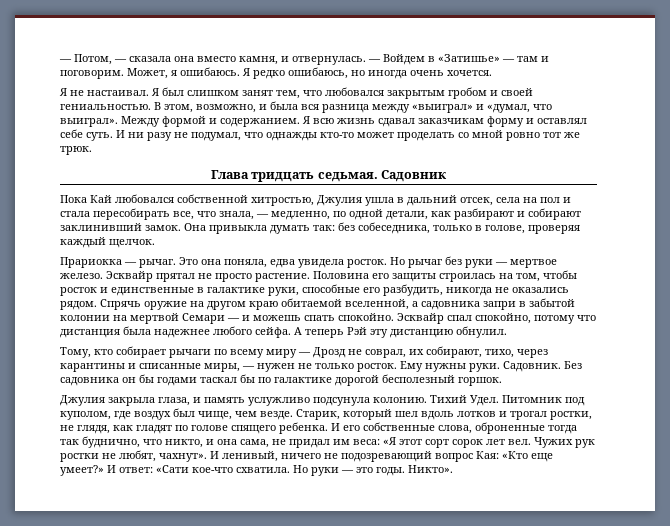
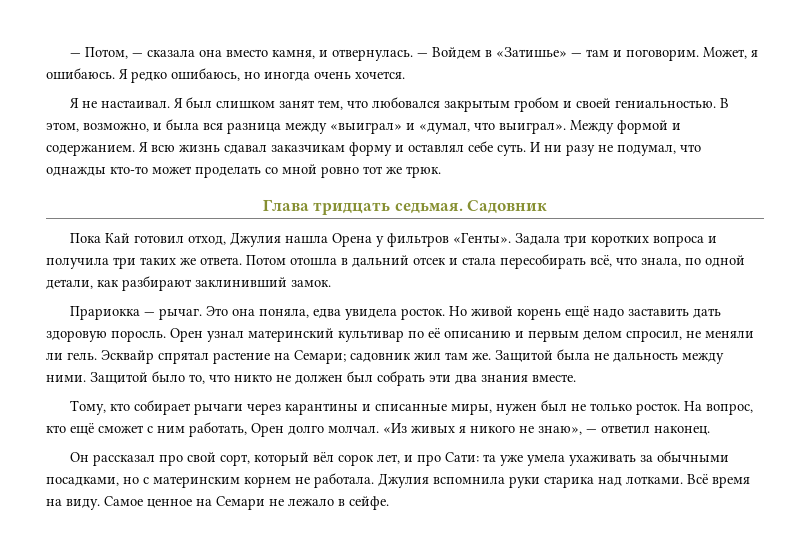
[115,194,560,206] любовался собственной хитростью, Джулия ушла в дальний отсек, села на пол -> [133,232,717,247] [46,255,446,269] готовил отход, Джулия нашла Орена у фильтров «Генты». Задала три коротких вопроса и получила три таких же ответа. Потом отошла в дальний отсек
[173,211,194,220] все, -> [590,255,612,267] всё,
[256,211,330,220] — медленно, -> (681, 262) none
[517,208,581,220] и собирают -> (192, 283) none
[184,222,580,234] [60,237,155,248] Она привыкла думать так: без собеседника, только в голове, проверяя каждый щелчок. -> (331, 283) none
[408,256,557,268] [60,270,577,282] [60,284,569,296] [60,298,575,310] [60,313,596,324] [60,326,507,338] [60,346,514,358] рычаг без руки — мертвое железо. Эсквайр прятал не просто растение. Половина его защиты строилась на том, чтобы росток и единственные в галактике руки, способные его разбудить, никогда не оказались рядом. Спрячь оружие на другом краю обитаемой вселенной, а садовника запри в забытой колонии на мертвой Семари — и можешь спать спокойно. Эсквайр спал спокойно, потому что дистанция была надежнее любого сейфа. А теперь Рэй эту дистанцию обнулил. // Тому, кто собирает рычаги по всему миру — Дрозд не соврал, их собирают, тихо, -> [470,306,721,320] [46,328,754,342] [46,349,724,364] [46,371,576,386] [69,400,243,415] живой корень ещё надо заставить дать здоровую поросль. Орен узнал материнский культивар по её описанию и первым делом спросил, не меняли ли гель. Эсквайр спрятал растение на Семари; садовник жил там же. Защитой была не дальность между ними. Защитой было то, что никто не должен был собрать эти два знания вместе. // Тому, кто собирает рычаги
[242,363,295,372] — нужен -> [495,400,567,415] нужен был
[400,361,582,372] [60,374,502,386] [60,395,585,406] [60,408,592,420] [60,422,577,434] [60,436,595,448] [60,450,553,462] [60,465,453,476] Ему нужны руки. Садовник. Без садовника он бы годами таскал бы по галактике дорогой бесполезный горшок. // Джулия закрыла глаза, и память услужливо подсунула колонию. Тихий Удел. Питомник под куполом, где воздух был чище, чем везде. Старик, который шел вдоль лотков и трогал ростки, не глядя, как гладят по голове спящего ребенка. И его собственные слова, оброненные тогда так буднично, что никто, и она сама, не придал им веса: «Я этот сорт сорок лет вел. Чужих рук ростки не любят, чахнут». И ленивый, ничего не подозревающий вопрос Кая: «Кто еще умеет?» И ответ: «Сати кое-что схватила. Но руки — это годы. Никто». -> [683,401,753,415] [46,422,710,437] [69,451,729,466] [46,473,750,488] [46,496,389,510] На вопрос, кто ещё сможет с ним работать, Орен долго молчал. «Из живых я никого не знаю», — ответил наконец. // Он рассказал про свой сорт, который вёл сорок лет, и про Сати: та уже умела ухаживать за обычными посадками, но с материнским корнем не работала. Джулия вспомнила руки старика над лотками. Всё время на виду. Самое ценное на Семари не лежало в сейфе.

